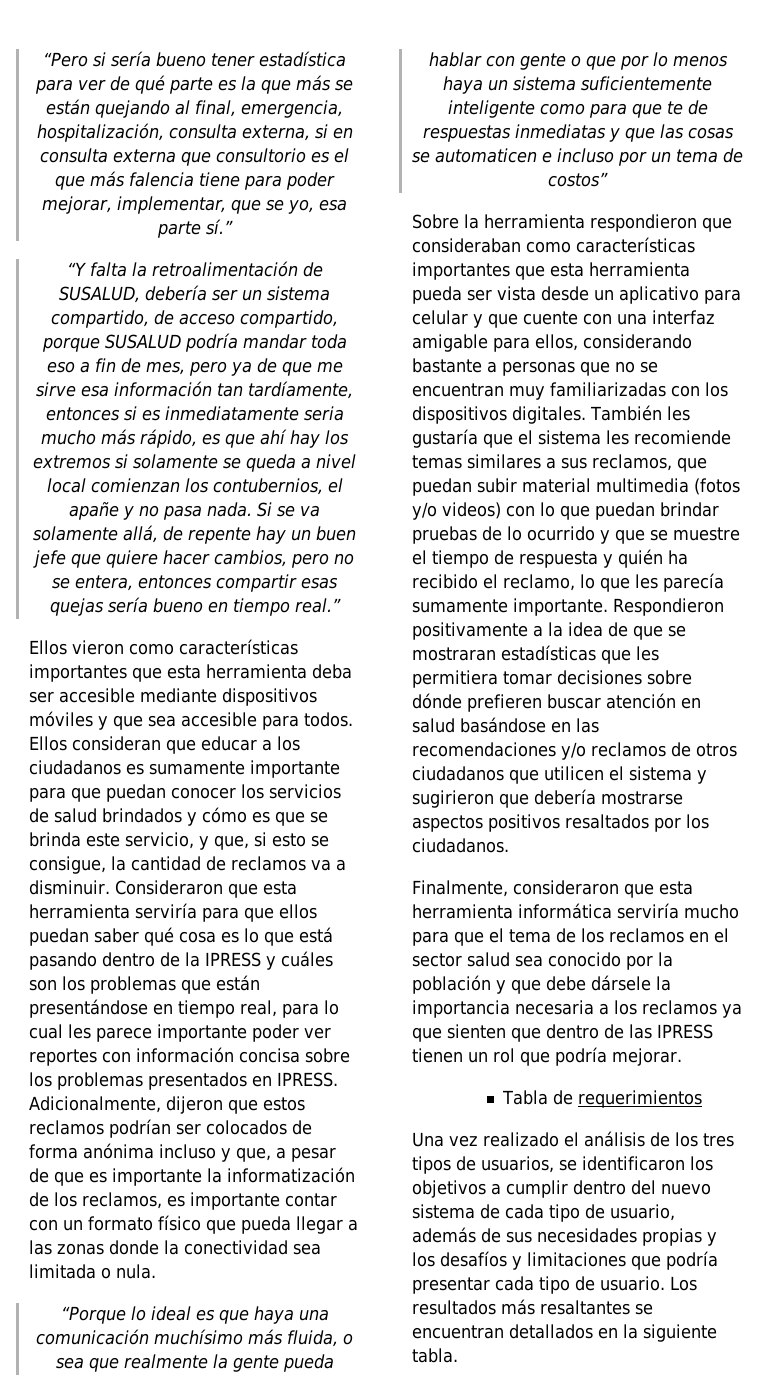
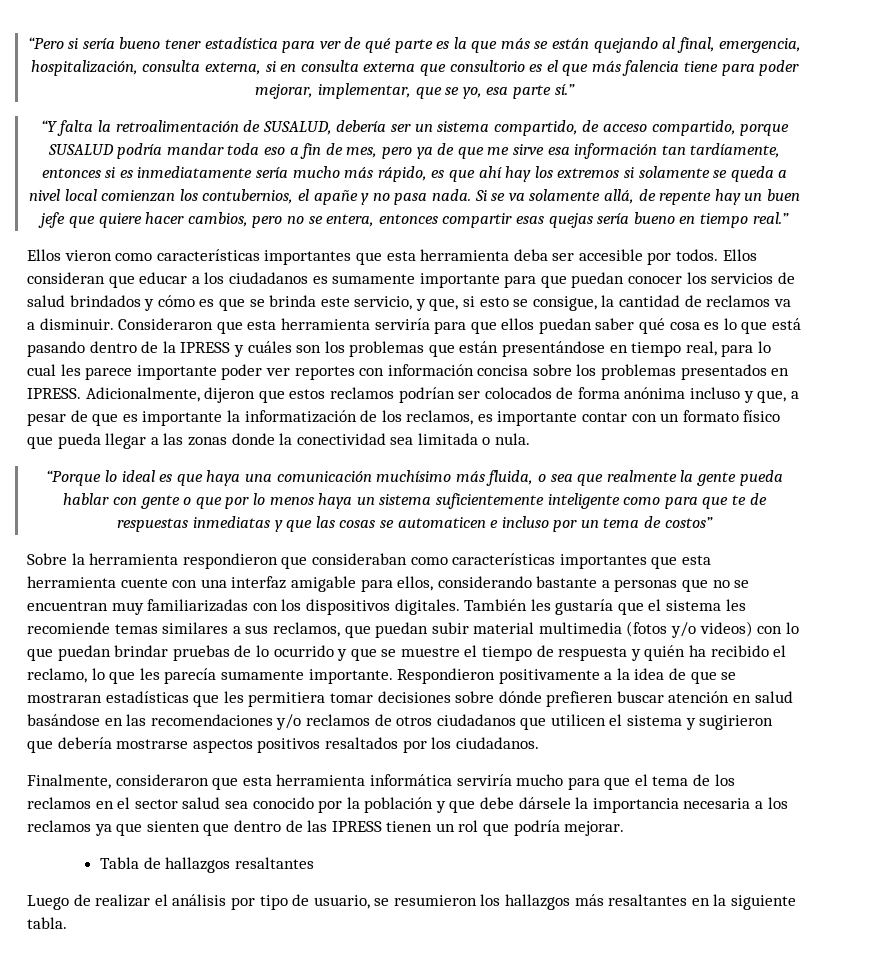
[303,406,344,421] seria -> [256,167,289,178] sería
[140,688,317,706] [29,711,299,730] mediante dispositivos móviles y que sea accesible para -> [647,252,672,265] por
[412,286,741,304] [412,310,518,328] pueda ser vista desde un aplicativo para celular y que -> (116, 582) none
[577,1090,702,1108] [412,1131,734,1147] [412,1156,713,1174] [412,1180,711,1198] [412,1204,675,1222] [412,1227,717,1246] [412,1251,718,1270] [412,1276,697,1294] [412,1299,653,1315] [412,1324,593,1339] requerimientos // Una vez realizado el análisis de los tres tipos de usuarios, se identificaron los objetivos a cumplir dentro del nuevo sistema de cada tipo de usuario, además de sus necesidades propias y los desafíos y limitaciones que podría presentar cada tipo de usuario. Los resultados más resaltantes se encuentran detallados -> [165,857,314,873] [27,894,688,910] hallazgos resaltantes // Luego de realizar el análisis por tipo de usuario, se resumieron los hallazgos más resaltantes

